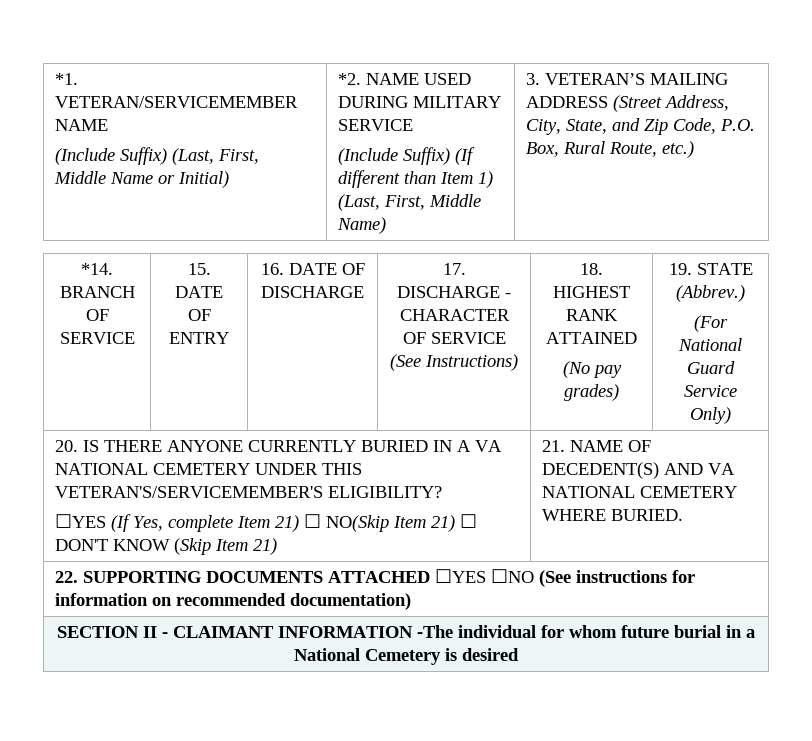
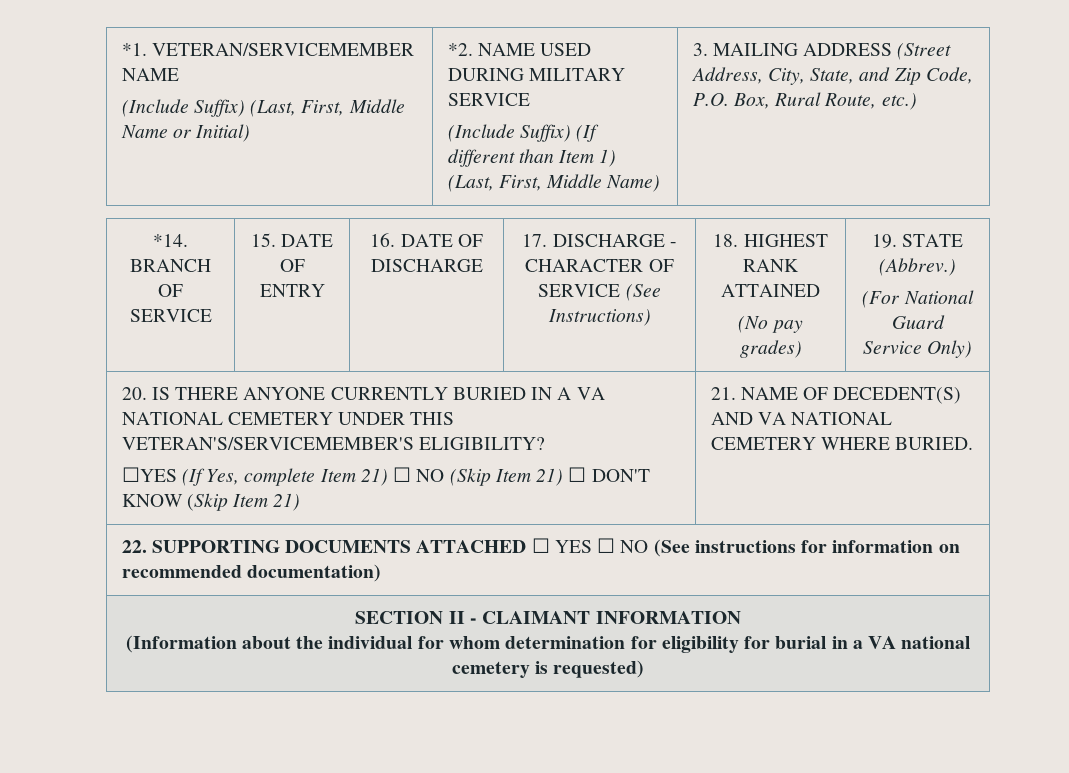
[545,73,646,85] VETERAN’S -> (708, 49) none
[326,515,390,532] NO(Skip -> [416,468,491,486] NO (Skip
[435,569,535,583] ☐YES ☐NO -> [531,538,649,553] ☐ YES ☐ NO
[417,625,755,638] [294,648,519,665] -The individual for whom future burial in a National Cemetery is desired -> [125,635,971,653] [451,660,645,678] // (Information about the individual for whom determination for eligibility for burial in a VA national cemetery is requested)

